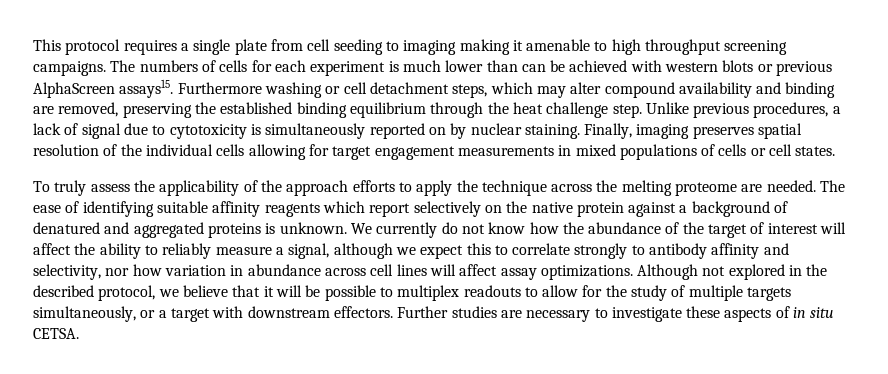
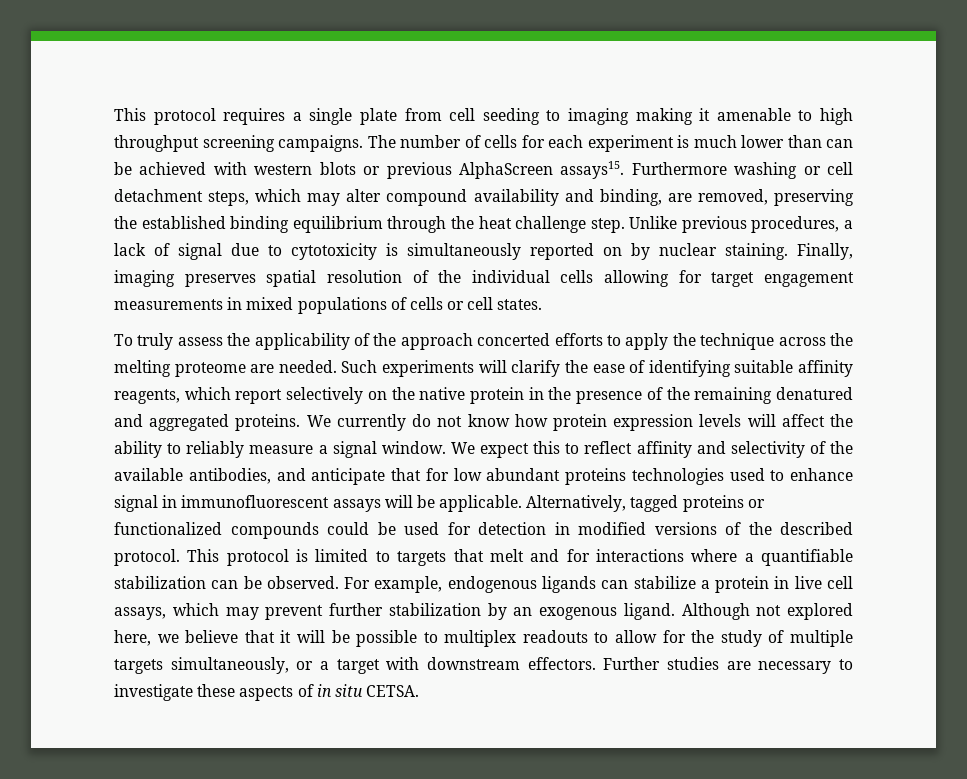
[139,60,198,72] numbers -> [400,135,461,148] number
[785,82,836,98] binding -> [599,189,662,206] binding,
(349, 188) none -> [477,333,551,346] concerted
[820,180,846,192] The -> [341,360,588,377] Such experiments will clarify the
[264,203,320,217] reagents -> [114,389,180,404] reagents,
[628,201,789,217] [33,222,347,238] against a background of denatured and aggregated proteins is unknown. -> [528,387,853,404] [114,414,301,431] in the presence of the remaining denatured and aggregated proteins.
[562,222,818,238] the abundance of the target of interest -> [552,414,742,431] protein expression levels
[288,243,789,259] [33,264,828,280] [33,285,156,301] signal, although we expect this to correlate strongly to antibody affinity and selectivity, nor how variation in abundance across cell lines will affect assay optimizations. Although not explored in the described protocol, -> [332,441,853,458] [114,468,853,485] [114,495,765,512] [114,522,853,539] [114,549,853,566] [114,576,854,593] [114,603,853,620] [114,630,151,646] signal window. We expect this to reflect affinity and selectivity of the available antibodies, and anticipate that for low abundant proteins technologies used to enhance signal in immunofluorescent assays will be applicable. Alternatively, tagged proteins or functionalized compounds could be used for detection in modified versions of the described protocol. This protocol is limited to targets that melt and for interactions where a quantifiable stabilization can be observed. For example, endogenous ligands can stabilize a protein in live cell assays, which may prevent further stabilization by an exogenous ligand. Although not explored here,

